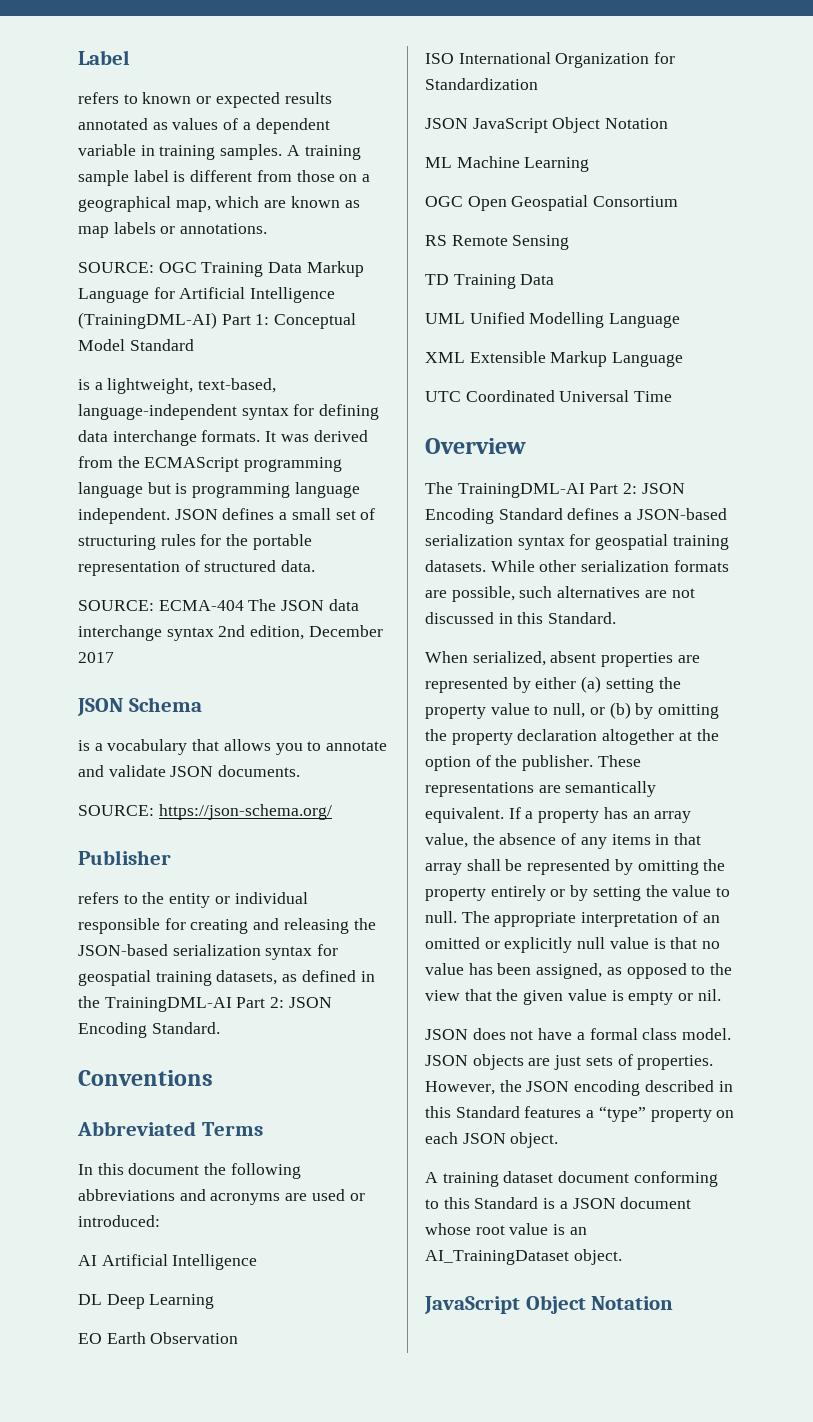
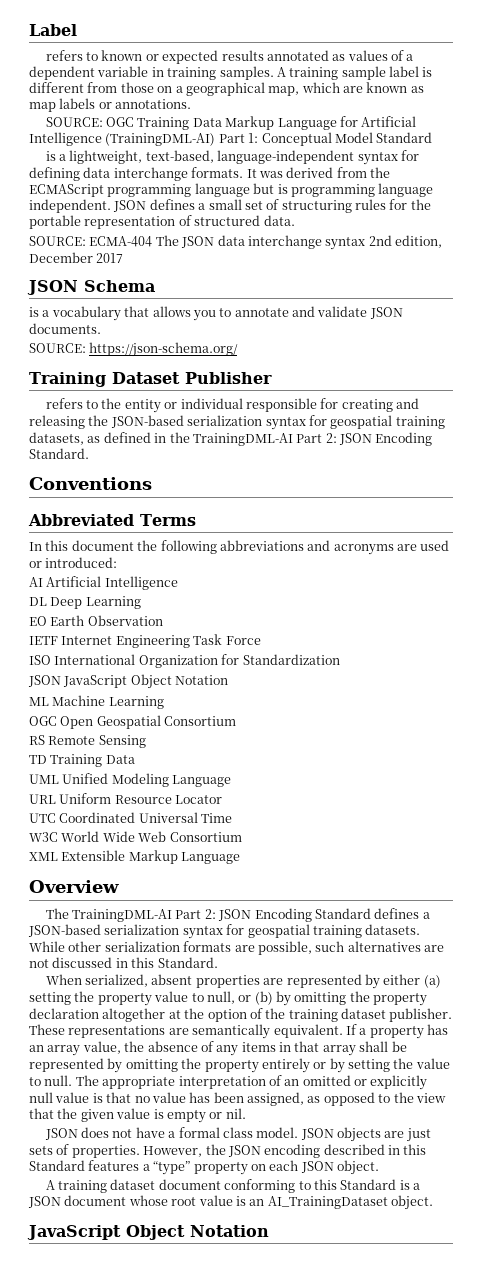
(332, 812) none -> [29,372,180,387] Training Dataset
(239, 1338) none -> [29,634,261,648] // IETF Internet Engineering Task Force
[529,312,681,328] Modelling Language -> [111,773,232,787] [29,793,223,804] [29,812,233,823] [29,831,242,842] Modeling Language // URL Uniform Resource Locator // UTC Coordinated Universal Time // W3C World Wide Web Consortium
[425,390,673,402] // UTC Coordinated Universal Time -> (241, 858) none
(518, 761) none -> [288,1008,386,1022] training dataset

